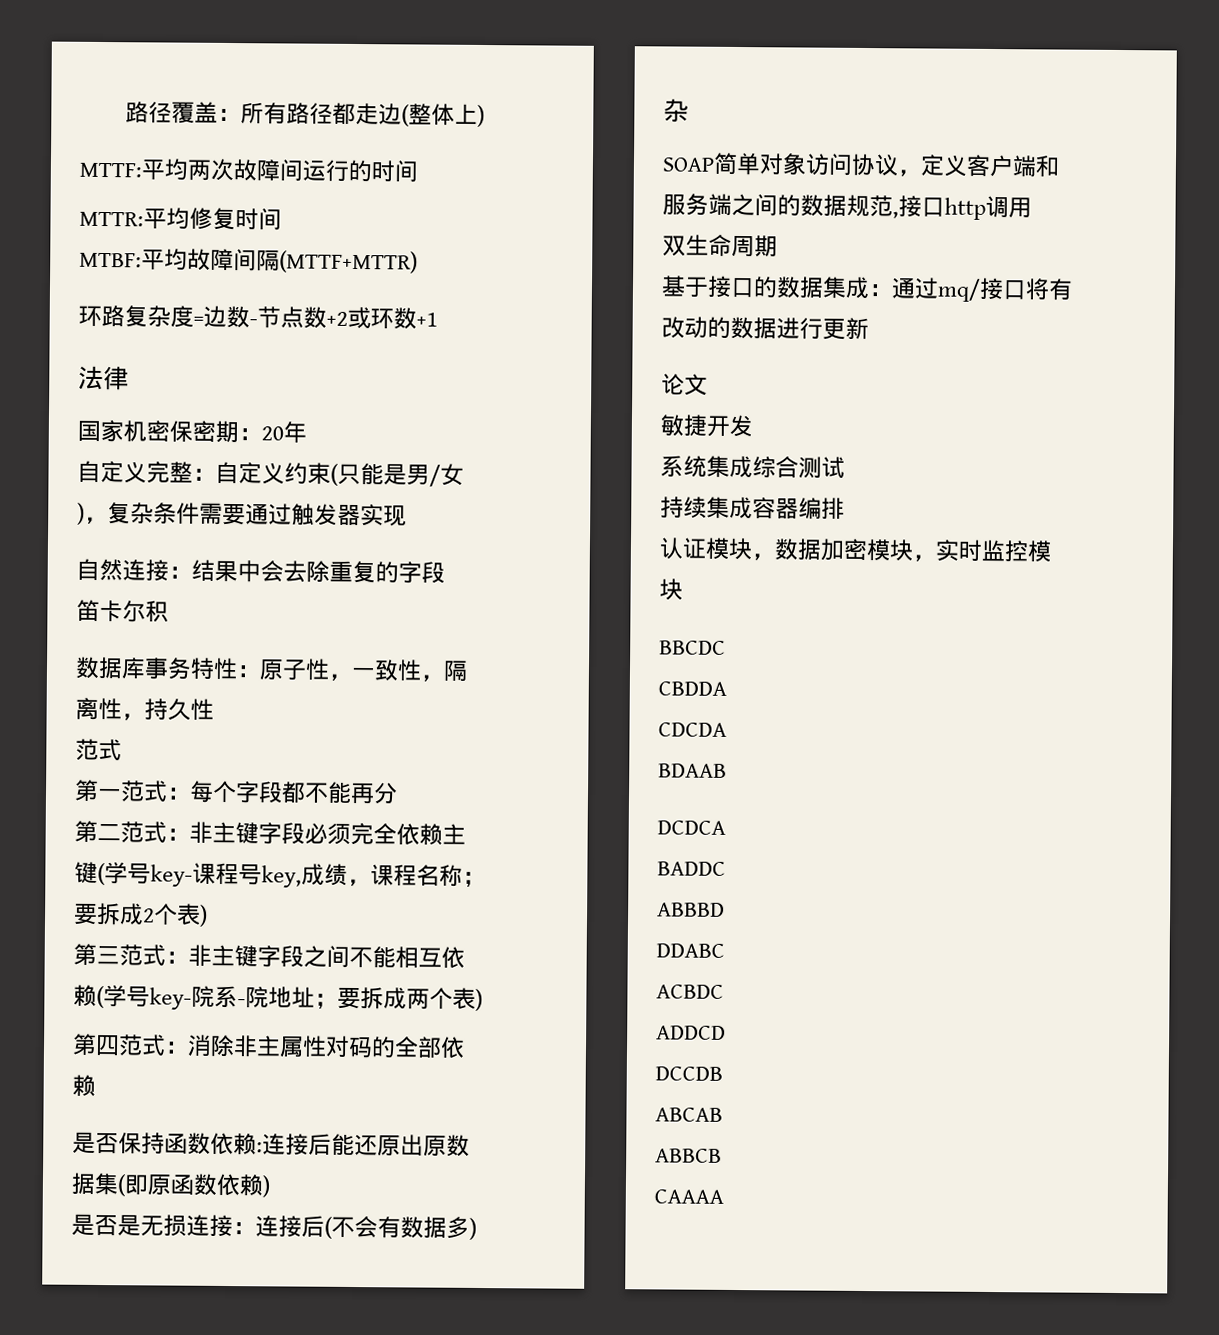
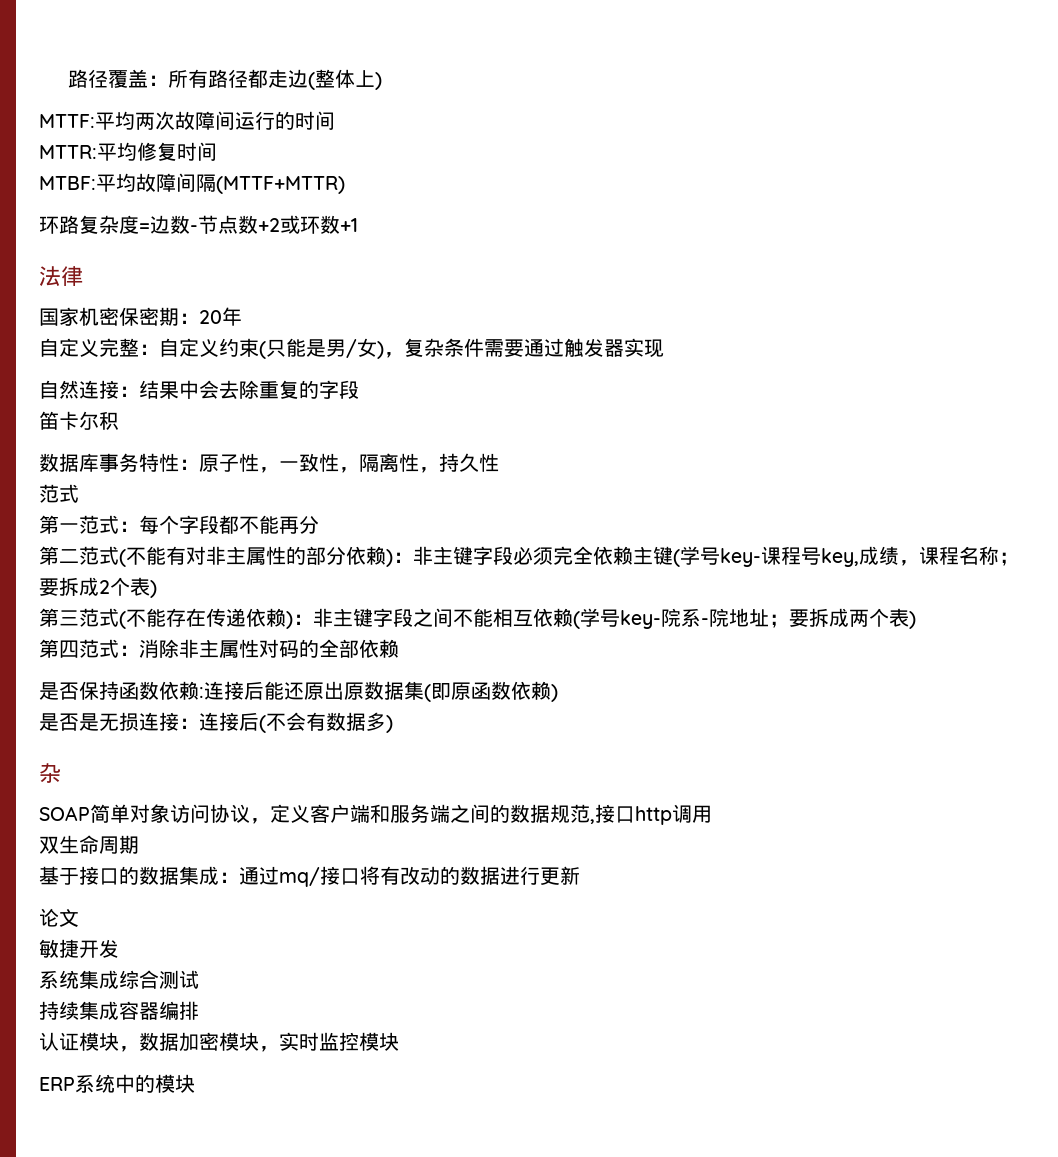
(167, 832) none -> [119,546,393,567] (不能有对非主属性的部分依赖)
(166, 955) none -> [119,608,293,629] (不能存在传递依赖)
[659,640,726,655] [658,681,727,696] [658,722,727,737] [658,763,727,778] [657,820,726,835] [657,861,726,876] [657,902,725,917] [656,943,725,958] [656,984,724,999] [656,1025,726,1040] [655,1066,723,1081] [655,1107,723,1122] [655,1148,722,1163] [654,1189,724,1204] BBCDC // CBDDA // CDCDA // BDAAB // DCDCA // BADDC // ABBBD // DDABC // ACBDC // ADDCD // DCCDB // ABCAB // ABBCB // CAAAA -> [39,1074,195,1093] ERP系统中的模块

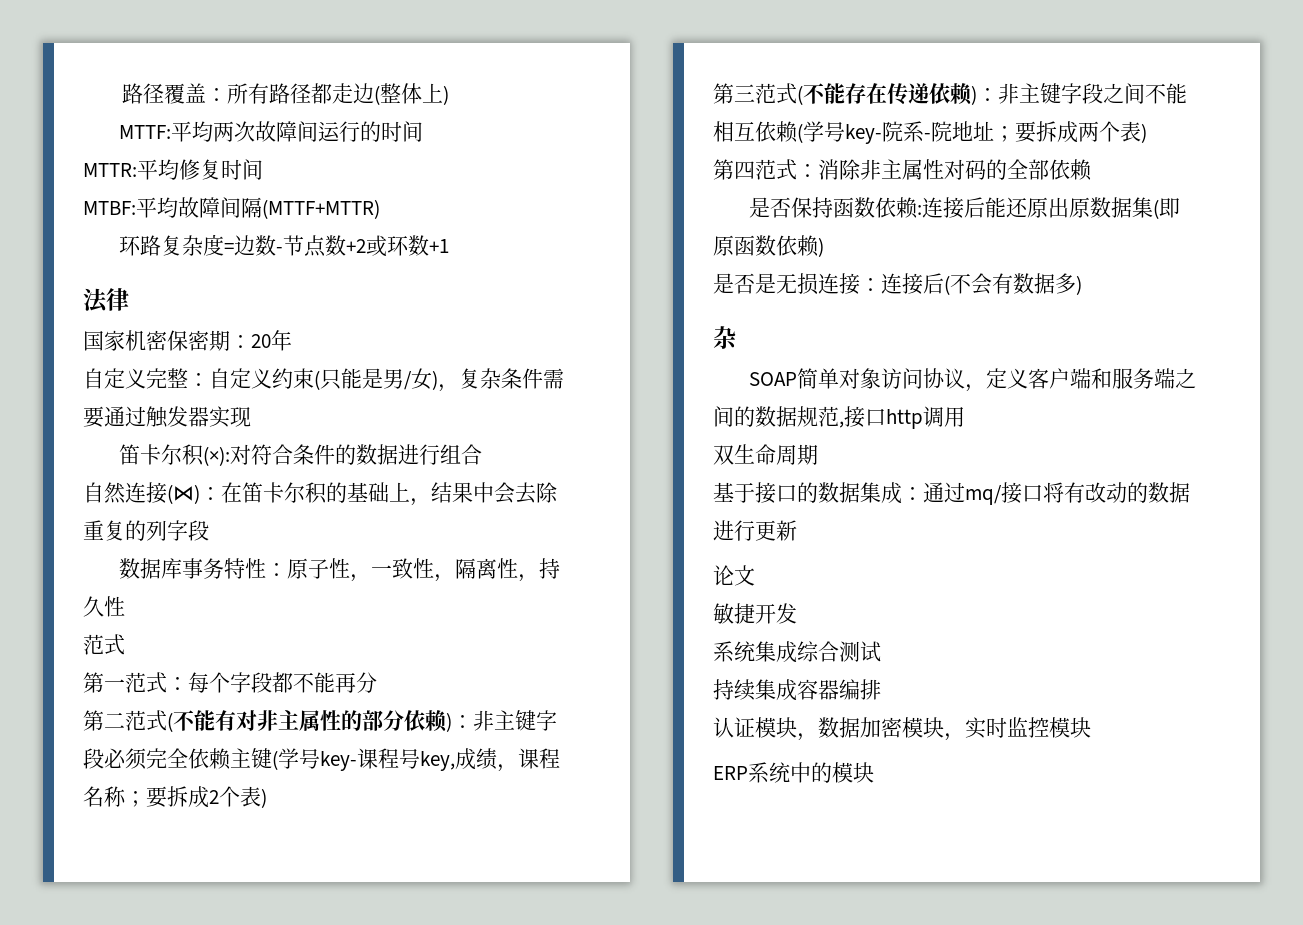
[39,380,139,399] 自然连接： -> [118,444,482,466] [83,482,431,506] 笛卡尔积(×):对符合条件的数据进行组合 // 自然连接(⋈)：在笛卡尔积的基础上，
[319,380,359,399] [39,411,119,430] 字段 // 笛卡尔积 -> [146,520,209,541] 列字段

